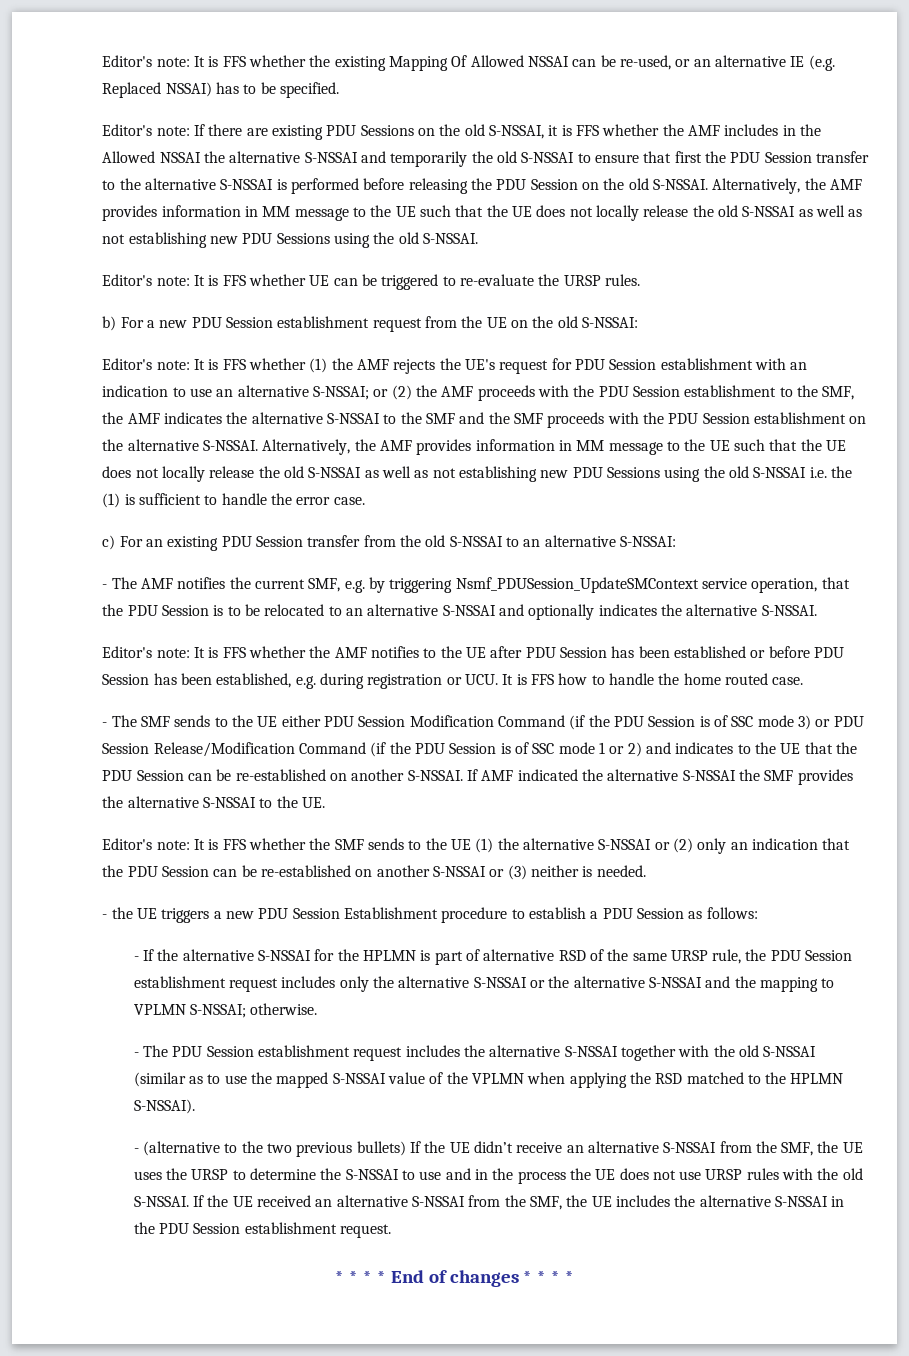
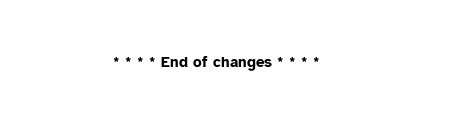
[102,55,835,71] [102,82,340,98] [102,124,821,140] [102,151,869,167] [102,178,862,194] [102,205,863,221] [102,232,479,248] [102,274,640,290] [102,316,638,332] [102,358,808,374] [102,385,855,401] [102,412,867,428] [102,439,846,455] [102,466,852,482] [102,493,365,508] [102,535,676,551] [102,577,850,593] [102,604,817,620] [102,646,844,658] [102,673,804,689] [102,715,864,730] [102,742,857,757] [102,769,853,785] [102,796,326,808] [102,838,851,854] [102,865,646,880] [102,907,758,923] [133,949,853,965] [133,976,835,992] [133,1003,318,1018] [133,1045,817,1061] [133,1072,844,1088] [133,1099,195,1114] [133,1141,863,1157] [133,1168,863,1184] [133,1195,845,1210] [133,1222,391,1238] Editor's note: It is FFS whether the existing Mapping Of Allowed NSSAI can be re-used, or an alternative IE (e.g. Replaced NSSAI) has to be specified. // Editor's note: If there are existing PDU Sessions on the old S-NSSAI, it is FFS whether the AMF includes in the Allowed NSSAI the alternative S-NSSAI and temporarily the old S-NSSAI to ensure that first the PDU Session transfer to the alternative S-NSSAI is performed before releasing the PDU Session on the old S-NSSAI. Alternatively, the AMF provides information in MM message to the UE such that the UE does not locally release the old S-NSSAI as well as not establishing new PDU Sessions using the old S-NSSAI. // Editor's note: It is FFS whether UE can be triggered to re-evaluate the URSP rules. // b) For a new PDU Session establishment request from the UE on the old S-NSSAI: // Editor's note: It is FFS whether (1) the AMF rejects the UE's request for PDU Session establishment with an indication to use an alternative S-NSSAI; or (2) the AMF proceeds with the PDU Session establishment to the SMF, the AMF indicates the alternative S-NSSAI to the SMF and the SMF proceeds with the PDU Session establishment on the alternative S-NSSAI. Alternatively, the AMF provides information in MM message to the UE such that the UE does not locally release the old S-NSSAI as well as not establishing new PDU Sessions using the old S-NSSAI i.e. the (1) is sufficient to handle the error case. // c) For an existing PDU Session transfer from the old S-NSSAI to an alternative S-NSSAI: // - The AMF notifies the current SMF, e.g. by triggering Nsmf_PDUSession_UpdateSMContext service operation, that the PDU Session is to be relocated to an alternative S-NSSAI and optionally indicates the alternative S-NSSAI. // Editor's note: It is FFS whether the AMF notifies to the UE after PDU Session has been established or before PDU Session has been established, e.g. during registration or UCU. It is FFS how to handle the home routed case. // - The SMF sends to the UE either PDU Session Modification Command (if the PDU Session is of SSC mode 3) or PDU Session Release/Modification Command (if the PDU Session is of SSC mode 1 or 2) and indicates to the UE that the PDU Session can be re-established on another S-NSSAI. If AMF indicated the alternative S-NSSAI the SMF provides the alternative S-NSSAI to the UE. // Editor's note: It is FFS whether the SMF sends to the UE (1) the alternative S-NSSAI or (2) only an indication that the PDU Session can be re-established on another S-NSSAI or (3) neither is needed. // - the UE triggers a new PDU Session Establishment procedure to establish a PDU Session as follows: // - If the alternative S-NSSAI for the HPLMN is part of alternative RSD of the same URSP rule, the PDU Session establishment request includes only the alternative S-NSSAI or the alternative S-NSSAI and the mapping to VPLMN S-NSSAI; otherwise. // - The PDU Session establishment request includes the alternative S-NSSAI together with the old S-NSSAI (similar as to use the mapped S-NSSAI value of the VPLMN when applying the RSD matched to the HPLMN S-NSSAI). // - (alternative to the two previous bullets) If the UE didn’t receive an alternative S-NSSAI from the SMF, the UE uses the URSP to determine the S-NSSAI to use and in the process the UE does not use URSP rules with the old S-NSSAI. If the UE received an alternative S-NSSAI from the SMF, the UE includes the alternative S-NSSAI in the PDU Session establishment request. // -> (113, 62) none

